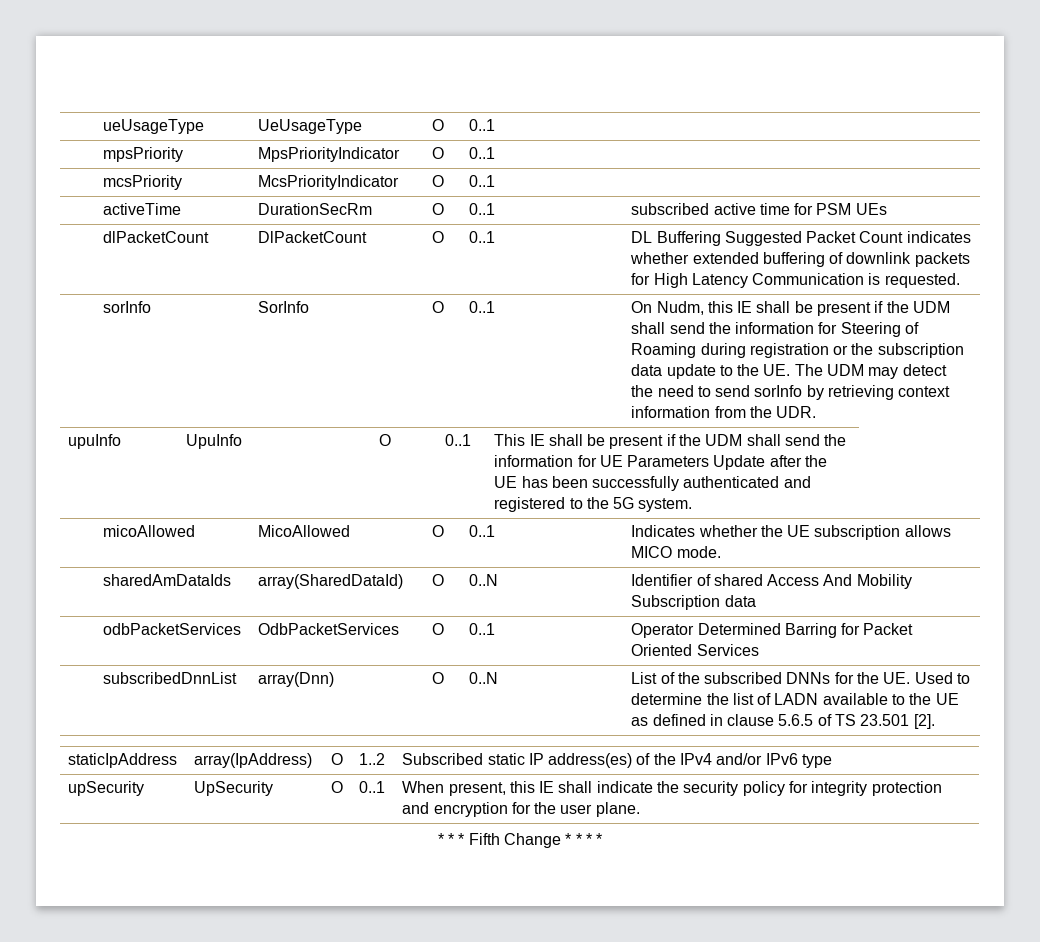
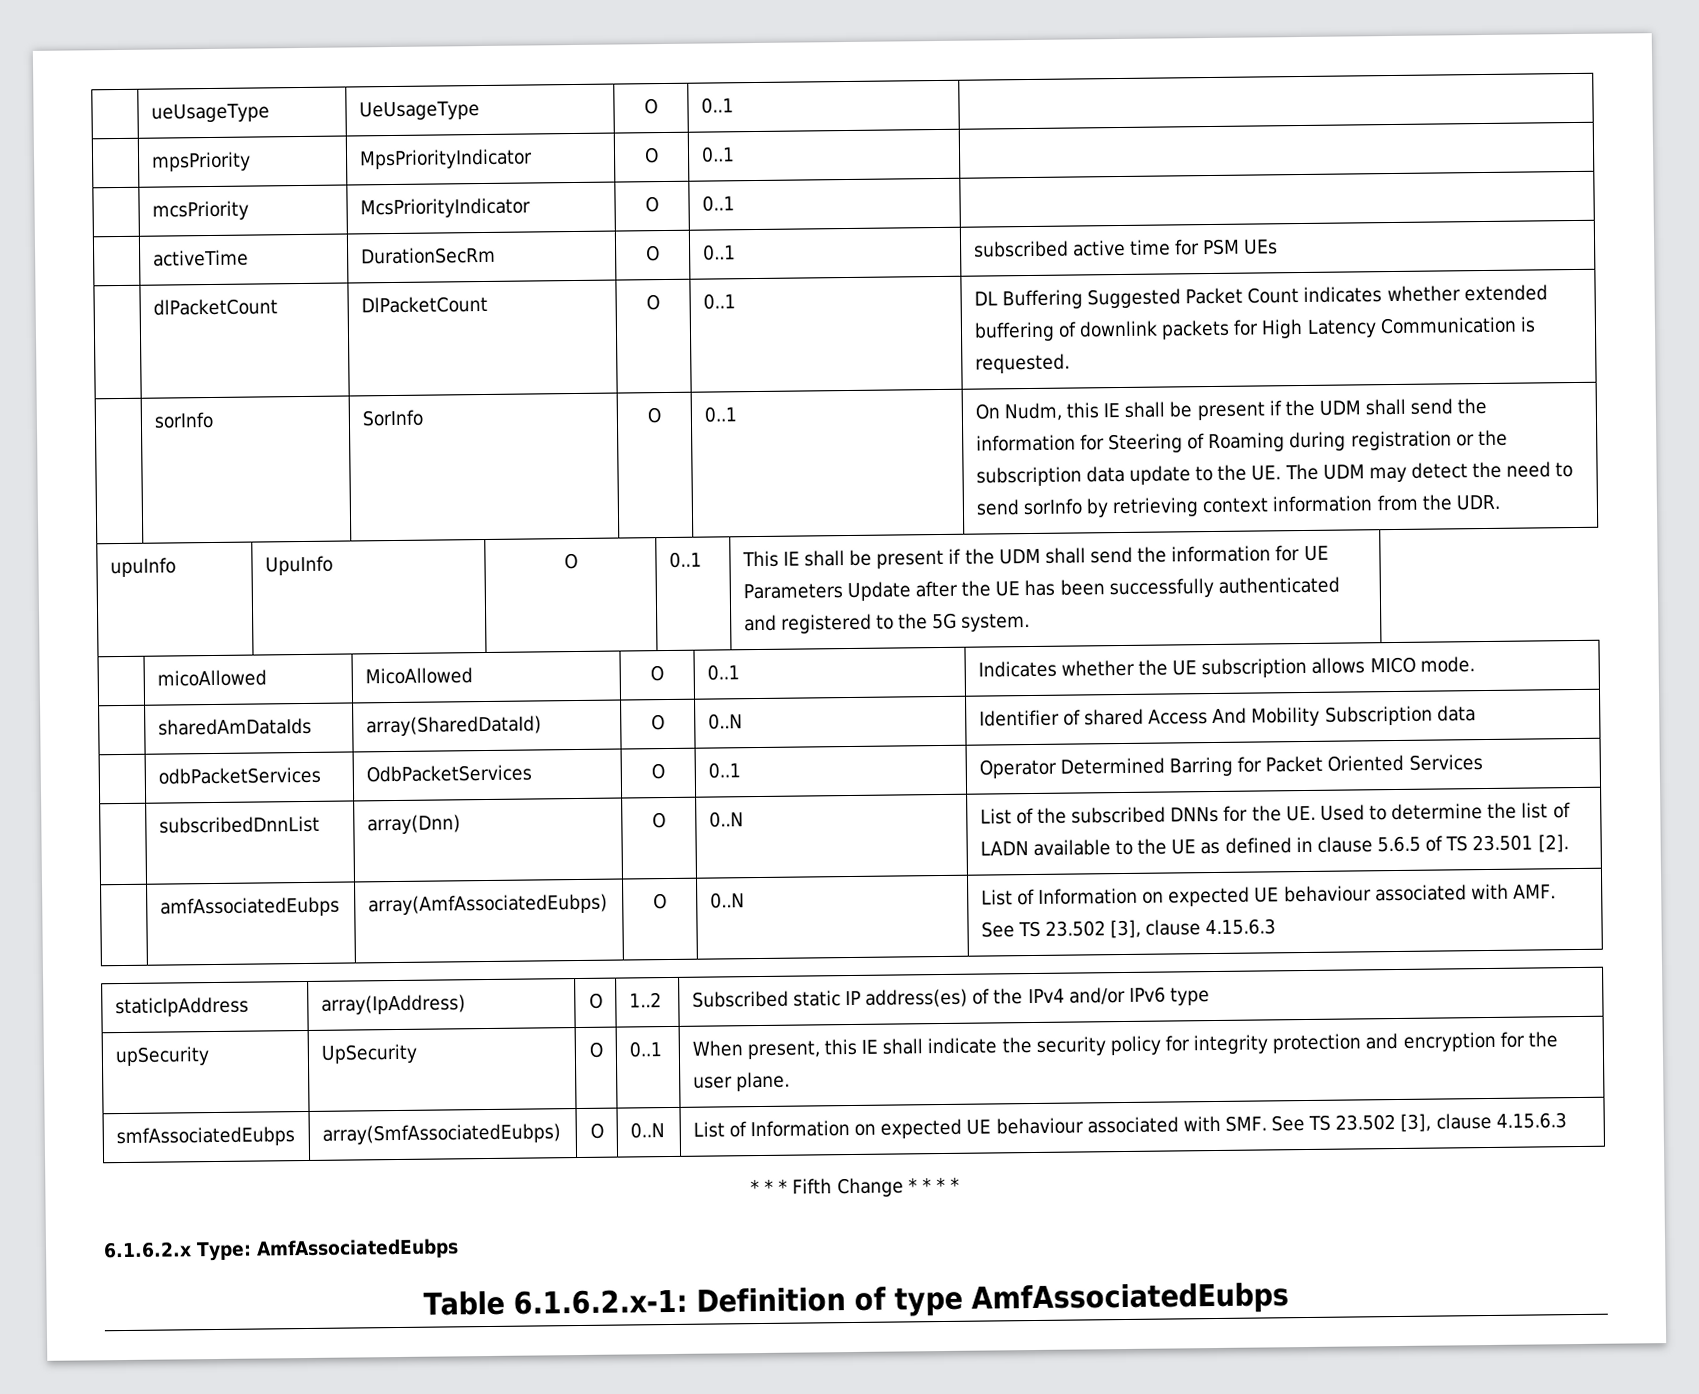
(935, 721) none -> [159,896,340,918] [367,893,608,916] [653,893,667,910] [709,892,745,909] [980,883,1556,907] [980,918,1277,939] // | amfAssociatedEubps | array(AmfAssociatedEubps) | O | 0..N | List of Information on expected UE behaviour associated with AMF. See TS 23.502 [3], clause 4.15.6.3
(640, 809) none -> [115,1126,295,1148] [321,1123,561,1145] [589,1122,604,1139] [629,1122,665,1139] [692,1112,1567,1139] // smfAssociatedEubps | array(SmfAssociatedEubps) | O | 0..N | List of Information on expected UE behaviour associated with SMF. See TS 23.502 [3], clause 4.15.6.3
(603, 839) none -> [103,1238,459,1262] [422,1282,1290,1317] // 6.1.6.2.x Type: AmfAssociatedEubps // Table 6.1.6.2.x-1: Definition of type AmfAssociatedEubps

